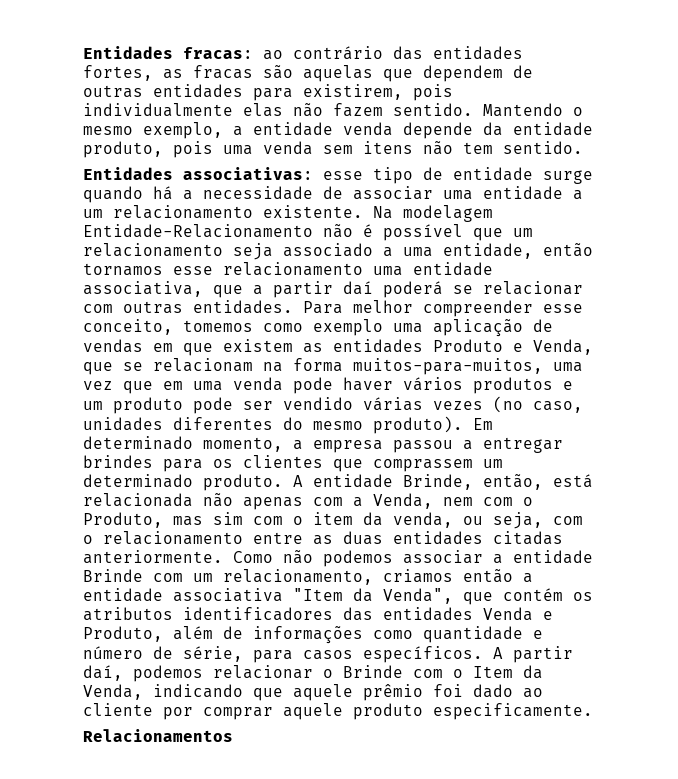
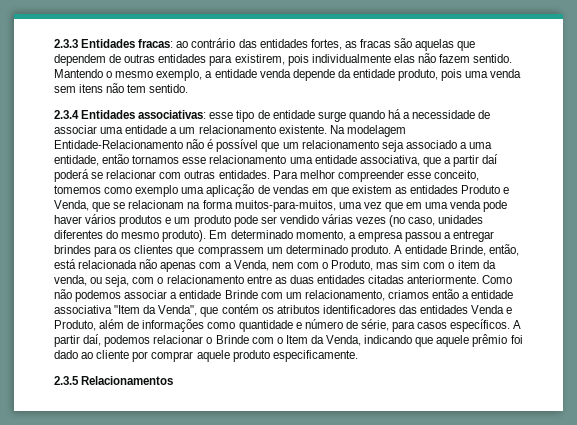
(83, 52) none -> [54,39,78,48] 2.3.3
(583, 147) none -> [54,110,79,119] 2.3.4
(593, 711) none -> [54,376,79,385] 2.3.5

